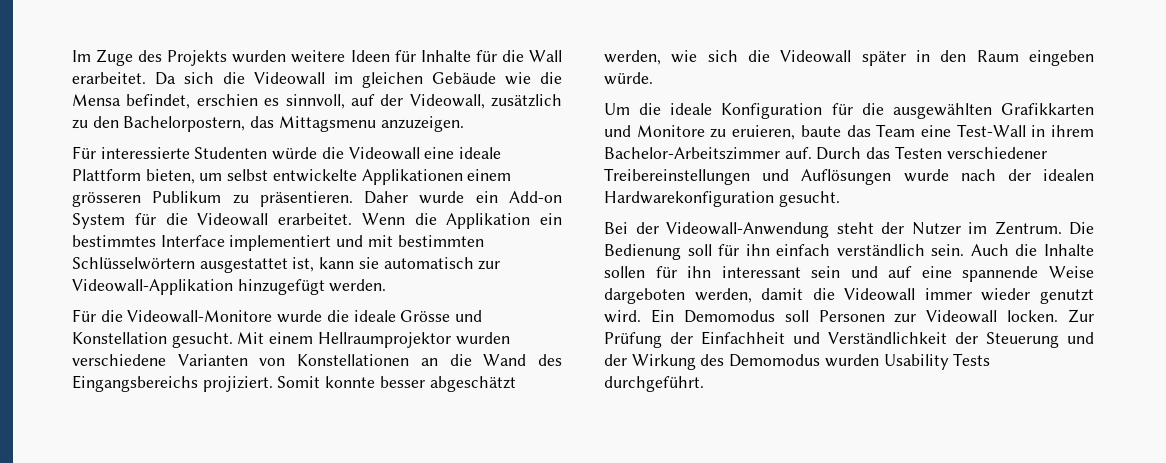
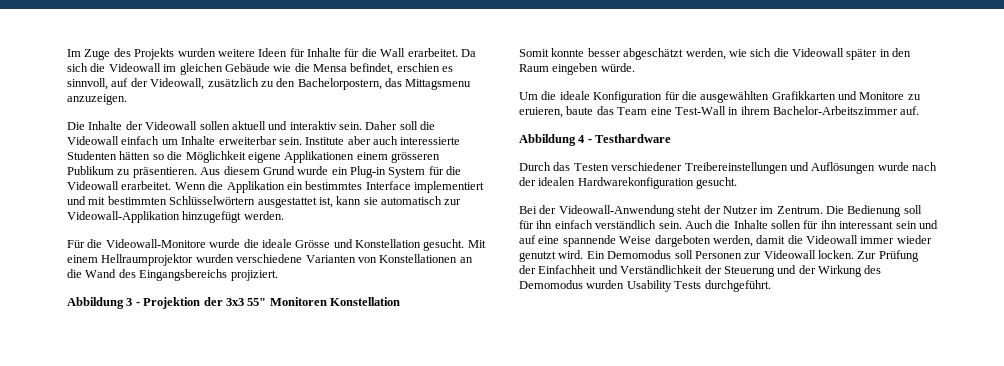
[72,146,502,160] [72,169,357,184] Für interessierte Studenten würde die Videowall eine ideale Plattform bieten, um selbst entwickelte -> [67,121,436,130] [67,136,461,145] [67,151,281,163] Die Inhalte der Videowall sollen aktuell und interaktiv sein. Daher soll die Videowall einfach um Inhalte erweiterbar sein. Institute aber auch interessierte Studenten hätten so die Möglichkeit eigene
[364,191,409,204] Daher -> [200,166,295,175] Aus diesem Grund
[508,191,562,203] Add-on -> [350,166,386,178] Plug-in
(273, 384) none -> [67,297,400,309] // Abbildung 3 - Projektion der 3x3 55" Monitoren Konstellation //
(812, 153) none -> [519,134,672,146] // Abbildung 4 - Testhardware //

